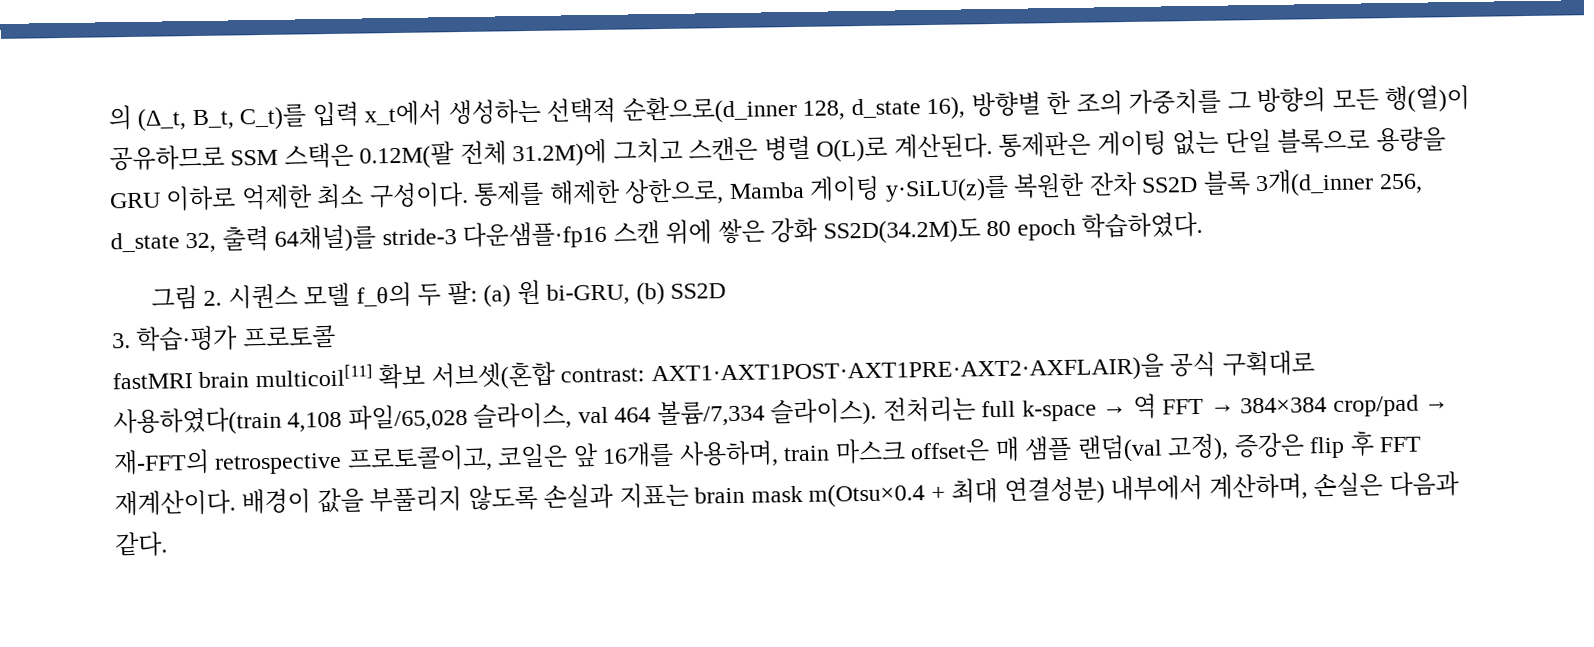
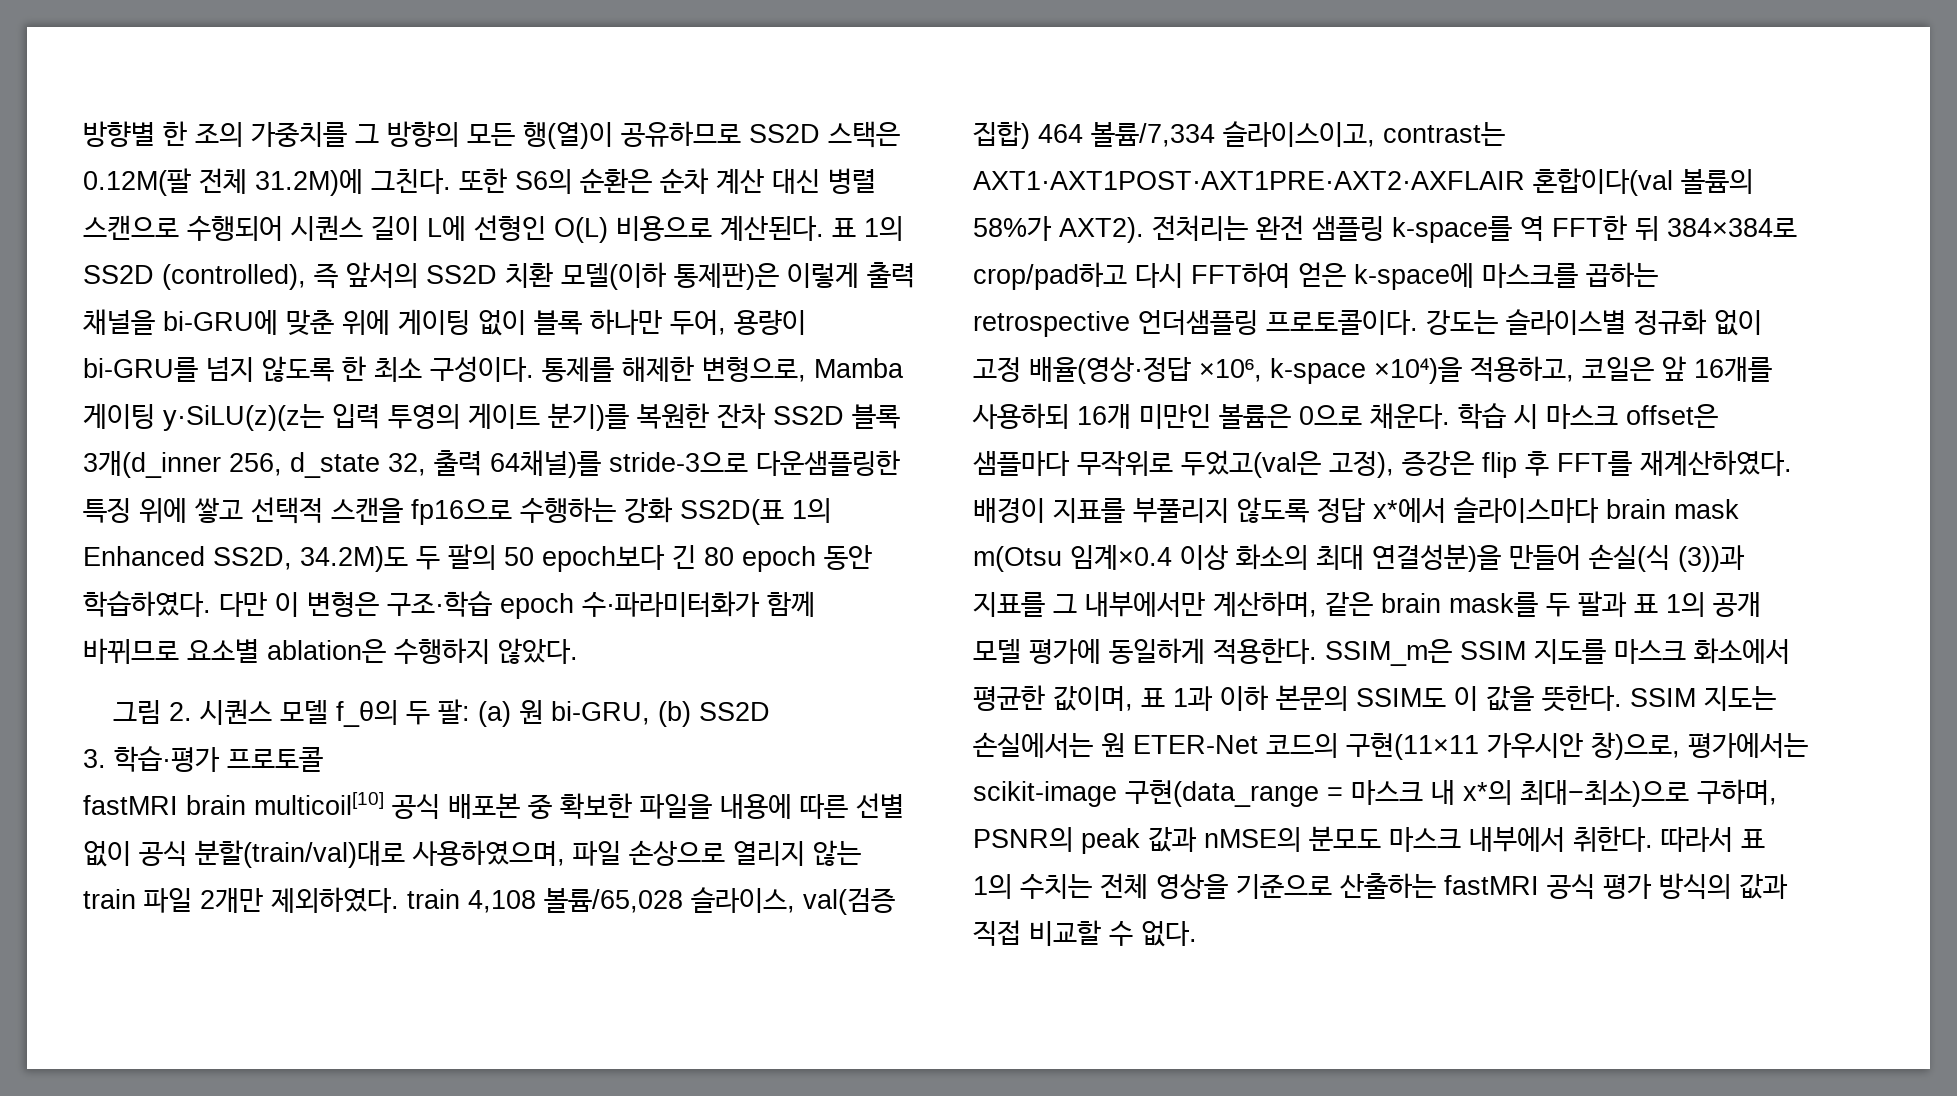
[108,94,966,132] 의 (Δ_t, B_t, C_t)를 입력 x_t에서 생성하는 선택적 순환으로(d_inner 128, d_state 16), -> (83, 134) none
[230,149,279,166] SSM -> [749,124,820,143] SS2D
[612,126,1446,164] [109,184,313,212] 그치고 스캔은 병렬 O(L)로 계산된다. 통제판은 게이팅 없는 단일 블록으로 용량을 GRU 이하로 억제한 -> [371,168,876,194] [83,215,903,243] [83,262,915,290] [83,309,806,336] [83,356,366,382] 그친다. 또한 S6의 순환은 순차 계산 대신 병렬 스캔으로 수행되어 시퀀스 길이 L에 선형인 O(L) 비용으로 계산된다. 표 1의 SS2D (controlled), 즉 앞서의 SS2D 치환 모델(이하 통제판)은 이렇게 출력 채널을 bi-GRU에 맞춘 위에 게이팅 없이 블록 하나만 두어, 용량이 bi-GRU를 넘지 않도록 한
[624,178,725,205] 상한으로, -> [702,357,806,382] 변형으로,
[884,174,1009,203] y·SiLU(z)를 -> [163,403,629,431] y·SiLU(z)(z는 입력 투영의 게이트 분기)를
[381,217,981,250] stride-3 다운샘플·fp16 스캔 위에 쌓은 강화 SS2D(34.2M)도 -> [609,450,900,476] [83,497,831,525] [83,544,696,572] stride-3으로 다운샘플링한 특징 위에 쌓고 선택적 스캔을 fp16으로 수행하는 강화 SS2D(표 1의 Enhanced SS2D, 34.2M)도 두 팔의 50 epoch보다 긴
(1076, 229) none -> [824,545,872,570] 동안
(1204, 225) none -> [219,591,815,619] [83,638,578,664] 다만 이 변형은 구조·학습 epoch 수·파라미터화가 함께 바뀌므로 요소별 ablation은 수행하지 않았다.
[254,350,1315,391] [113,393,1450,437] [113,431,1422,476] [114,471,1460,517] [115,531,168,558] multicoil[11] 확보 서브셋(혼합 contrast: AXT1·AXT1POST·AXT1PRE·AXT2·AXFLAIR)을 공식 구획대로 사용하였다(train 4,108 파일/65,028 슬라이스, val 464 볼륨/7,334 슬라이스). 전처리는 full k-space → 역 FFT → 384×384 crop/pad → 재-FFT의 retrospective 프로토콜이고, 코일은 앞 16개를 사용하며, train 마스크 offset은 매 샘플 랜덤(val 고정), 증강은 flip 후 FFT 재계산이다. 배경이 값을 부풀리지 않도록 손실과 지표는 brain mask m(Otsu×0.4 + 최대 연결성분) 내부에서 계산하며, 손실은 다음과 같다. -> [254,792,904,820] [83,840,861,868] [83,887,895,915] [973,121,1505,149] [973,168,1753,196] [973,215,1797,243] [973,262,1658,290] [973,309,1762,337] [973,356,1772,384] [972,403,1718,429] [973,450,1792,478] [973,497,1739,523] [973,544,1745,572] [973,591,1761,617] [973,638,1790,666] [973,685,1776,712] [973,732,1808,760] [973,779,1777,807] [973,826,1765,854] [973,873,1788,900] [973,920,1197,947] multicoil[10] 공식 배포본 중 확보한 파일을 내용에 따른 선별 없이 공식 분할(train/val)대로 사용하였으며, 파일 손상으로 열리지 않는 train 파일 2개만 제외하였다. train 4,108 볼륨/65,028 슬라이스, val(검증 집합) 464 볼륨/7,334 슬라이스이고, contrast는 AXT1·AXT1POST·AXT1PRE·AXT2·AXFLAIR 혼합이다(val 볼륨의 58%가 AXT2). 전처리는 완전 샘플링 k-space를 역 FFT한 뒤 384×384로 crop/pad하고 다시 FFT하여 얻은 k-space에 마스크를 곱하는 retrospective 언더샘플링 프로토콜이다. 강도는 슬라이스별 정규화 없이 고정 배율(영상·정답 ×10⁶, k-space ×10⁴)을 적용하고, 코일은 앞 16개를 사용하되 16개 미만인 볼륨은 0으로 채운다. 학습 시 마스크 offset은 샘플마다 무작위로 두었고(val은 고정), 증강은 flip 후 FFT를 재계산하였다. 배경이 지표를 부풀리지 않도록 정답 x*에서 슬라이스마다 brain mask m(Otsu 임계×0.4 이상 화소의 최대 연결성분)을 만들어 손실(식 (3))과 지표를 그 내부에서만 계산하며, 같은 brain mask를 두 팔과 표 1의 공개 모델 평가에 동일하게 적용한다. SSIM_m은 SSIM 지도를 마스크 화소에서 평균한 값이며, 표 1과 이하 본문의 SSIM도 이 값을 뜻한다. SSIM 지도는 손실에서는 원 ETER-Net 코드의 구현(11×11 가우시안 창)으로, 평가에서는 scikit-image 구현(data_range = 마스크 내 x*의 최대−최소)으로 구하며, PSNR의 peak 값과 nMSE의 분모도 마스크 내부에서 취한다. 따라서 표 1의 수치는 전체 영상을 기준으로 산출하는 fastMRI 공식 평가 방식의 값과 직접 비교할 수 없다.

